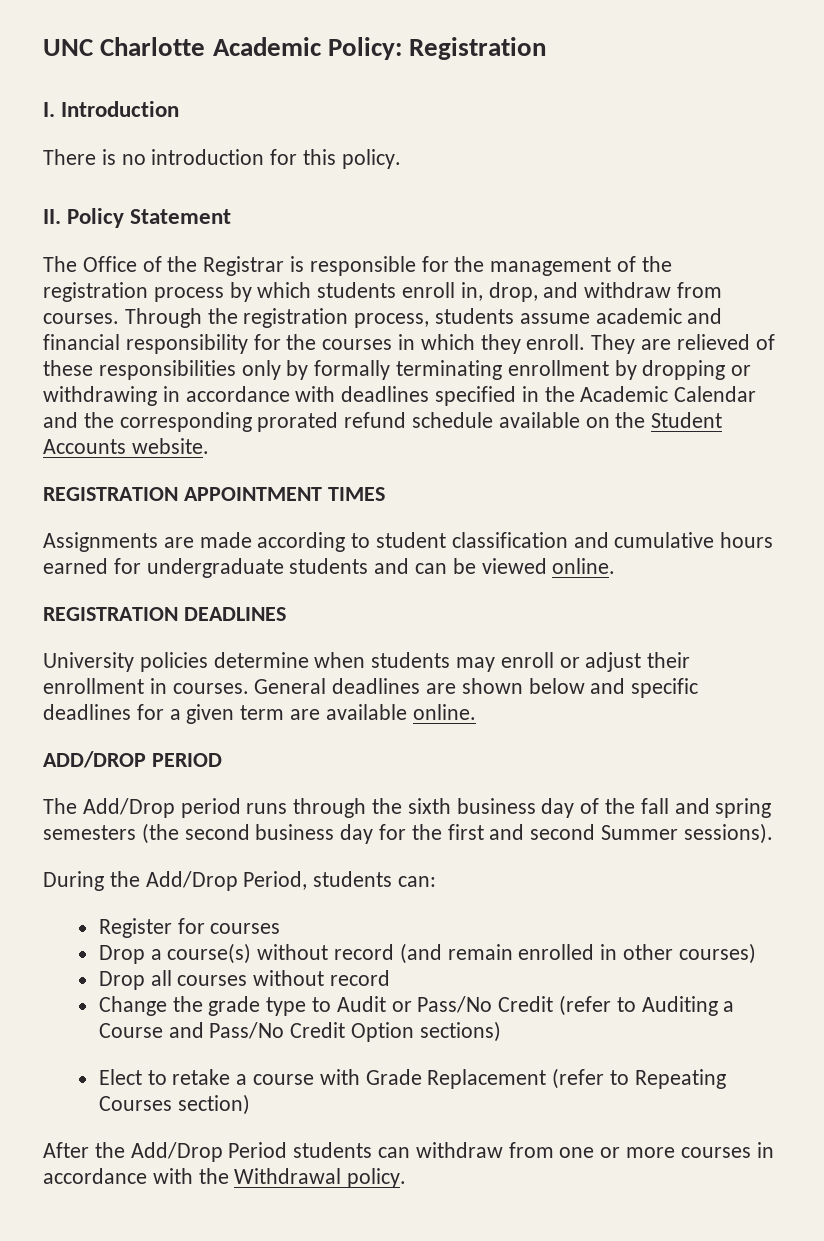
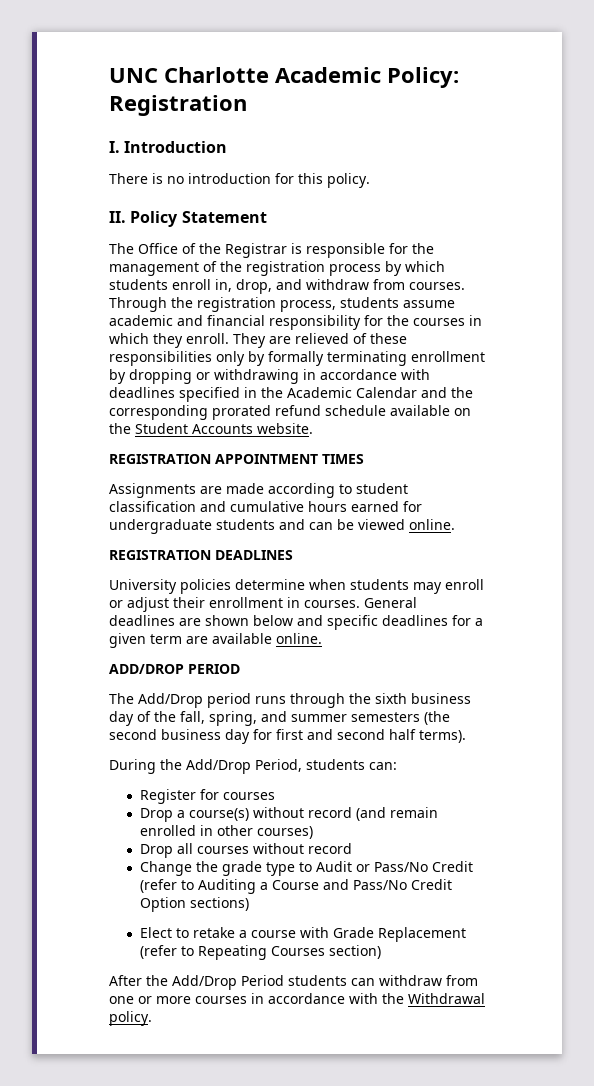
[640,798,772,818] fall and spring -> [180,711,347,726] fall, spring, and summer
[411,824,442,840] the -> (272, 734) none
[601,823,773,844] Summer sessions). -> [389,729,466,743] half terms).

